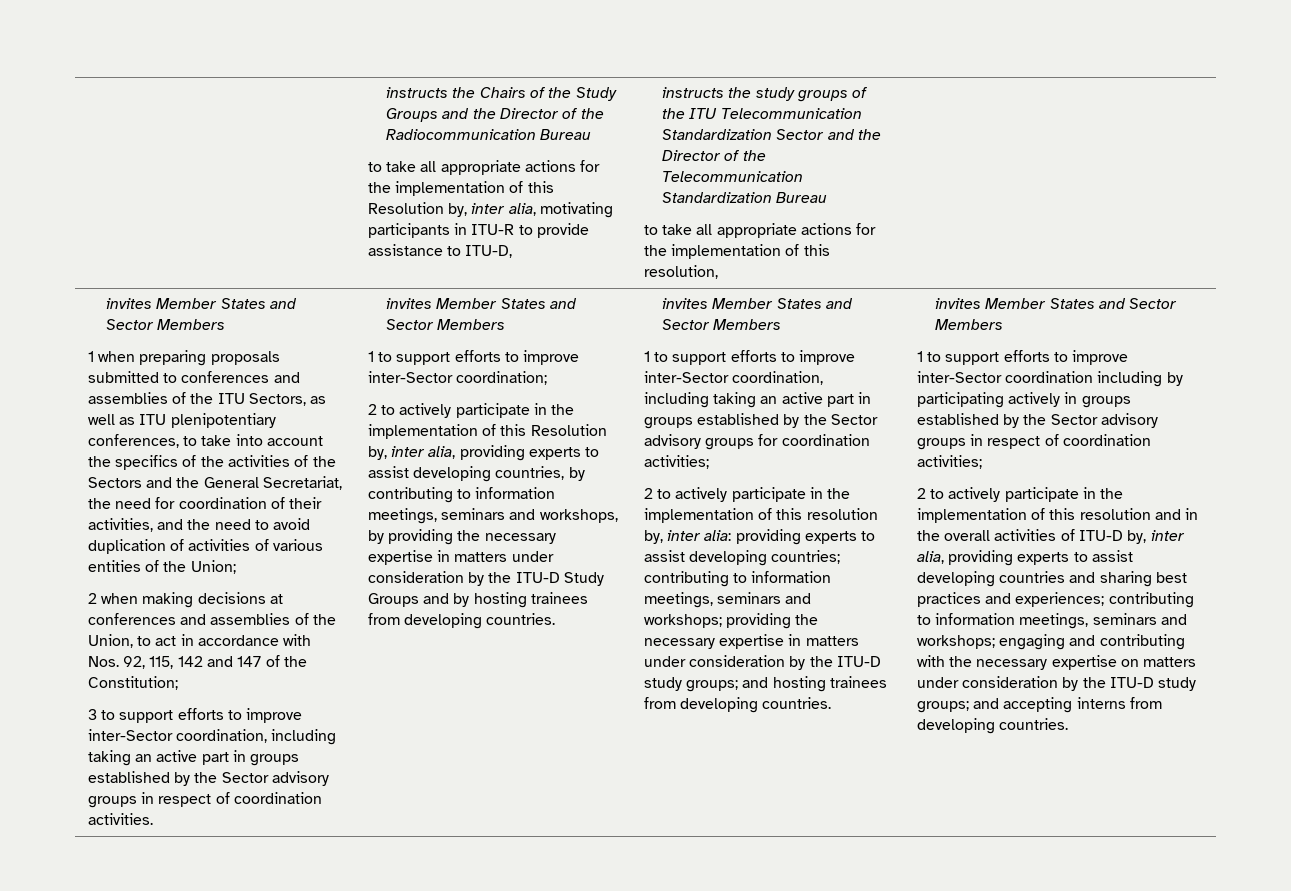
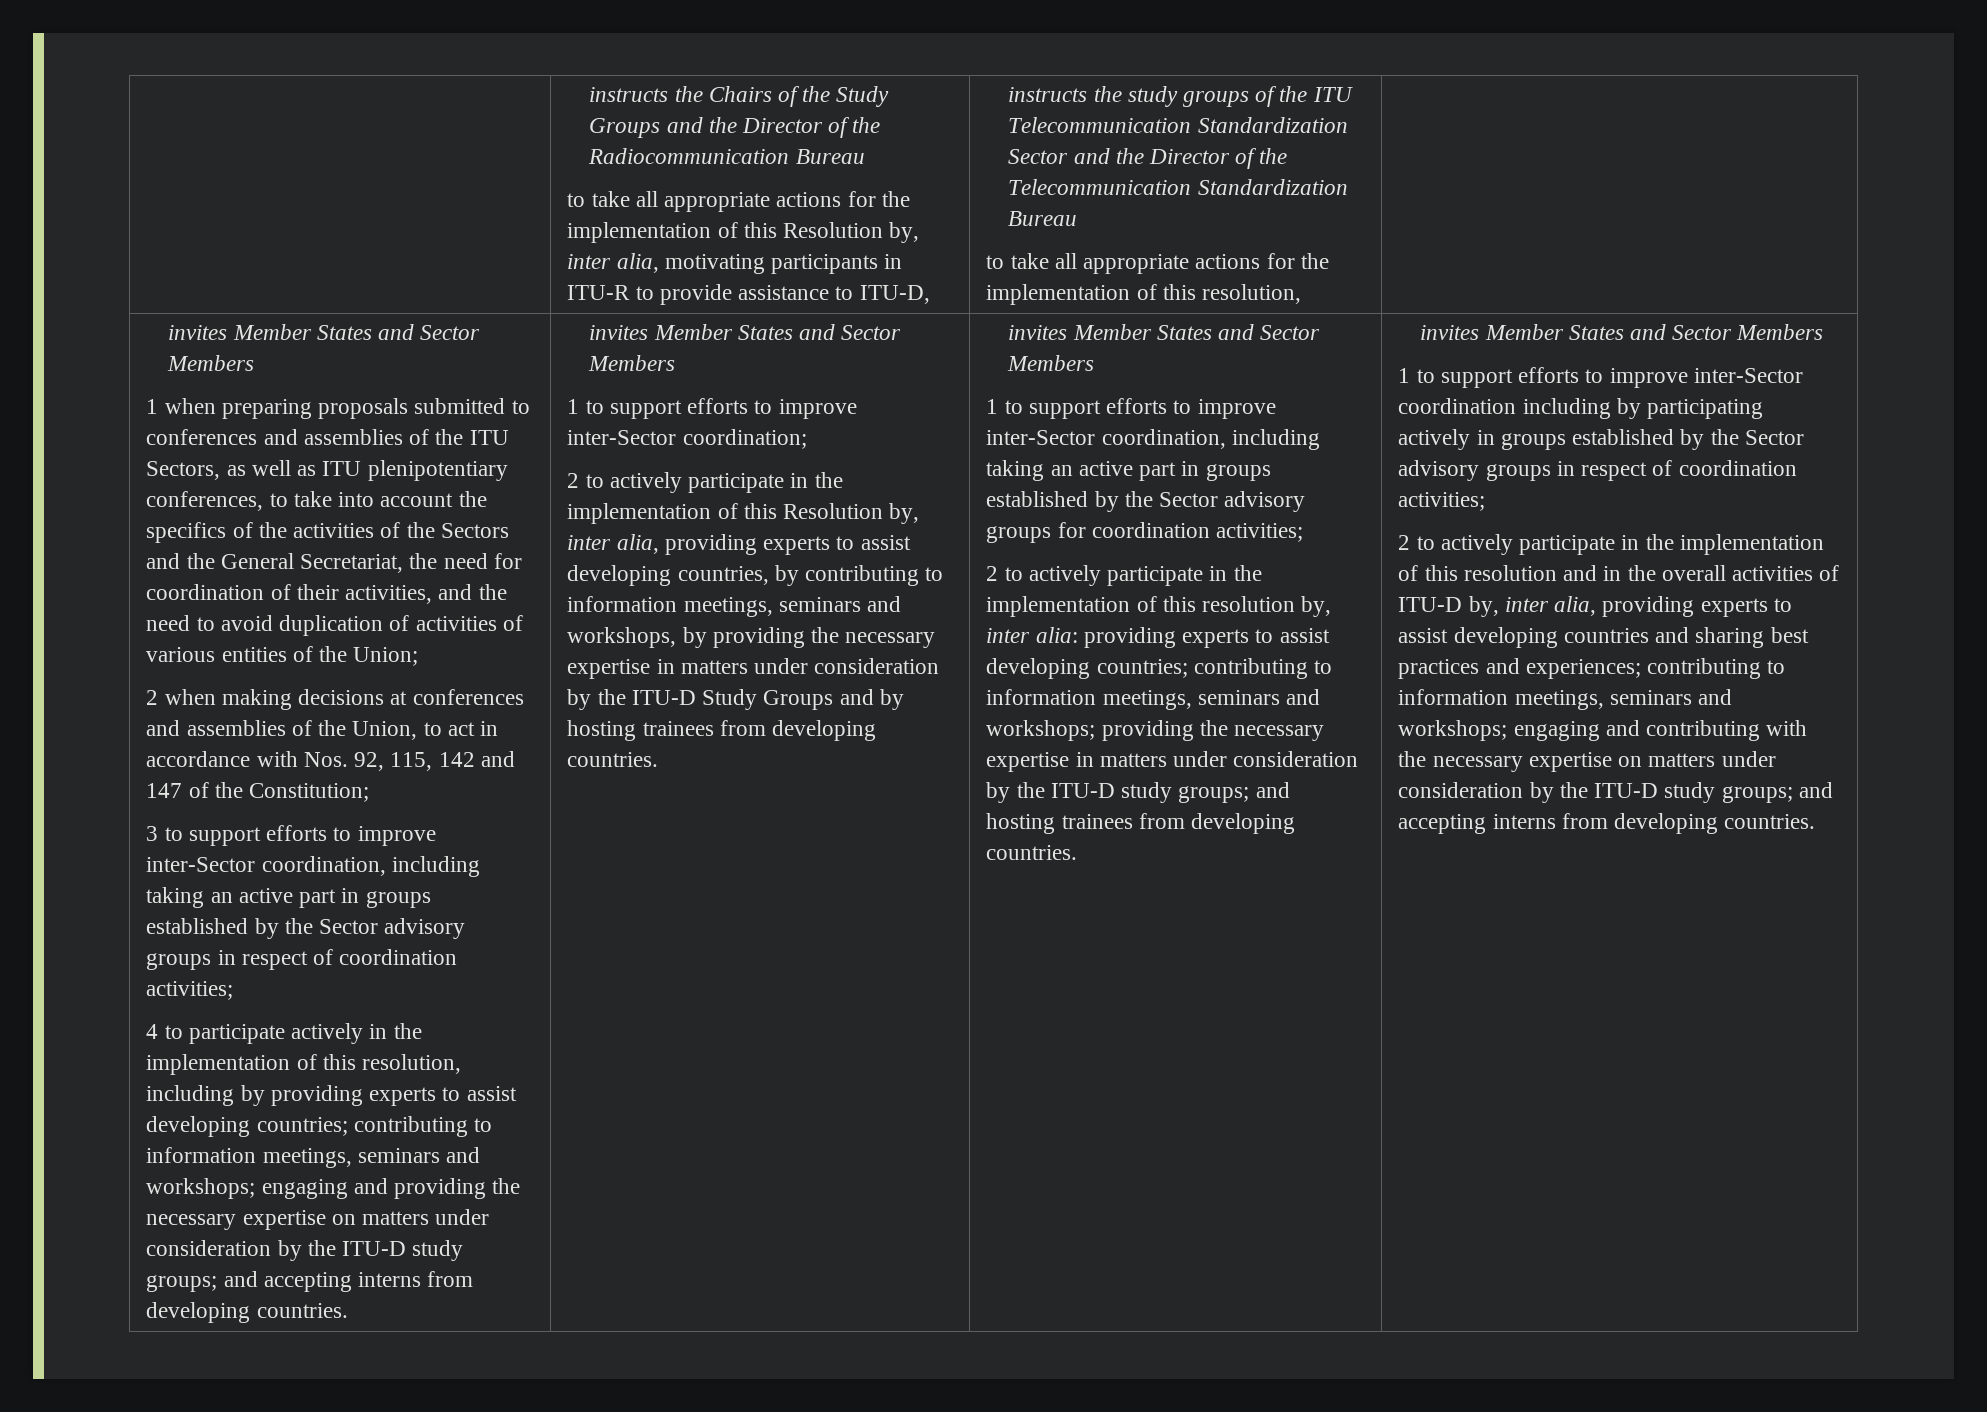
[87,813,153,825] activities. -> [146,981,234,1000] [146,1023,422,1044] [146,1054,462,1075] [146,1085,517,1106] [146,1116,493,1137] [146,1147,481,1168] [146,1178,521,1199] [146,1209,490,1230] [146,1240,464,1261] [146,1271,474,1292] [146,1302,348,1323] activities; // 4 to participate actively in the implementation of this resolution, including by providing experts to assist developing countries; contributing to information meetings, seminars and workshops; engaging and providing the necessary expertise on matters under consideration by the ITU-D study groups; and accepting interns from developing countries.

